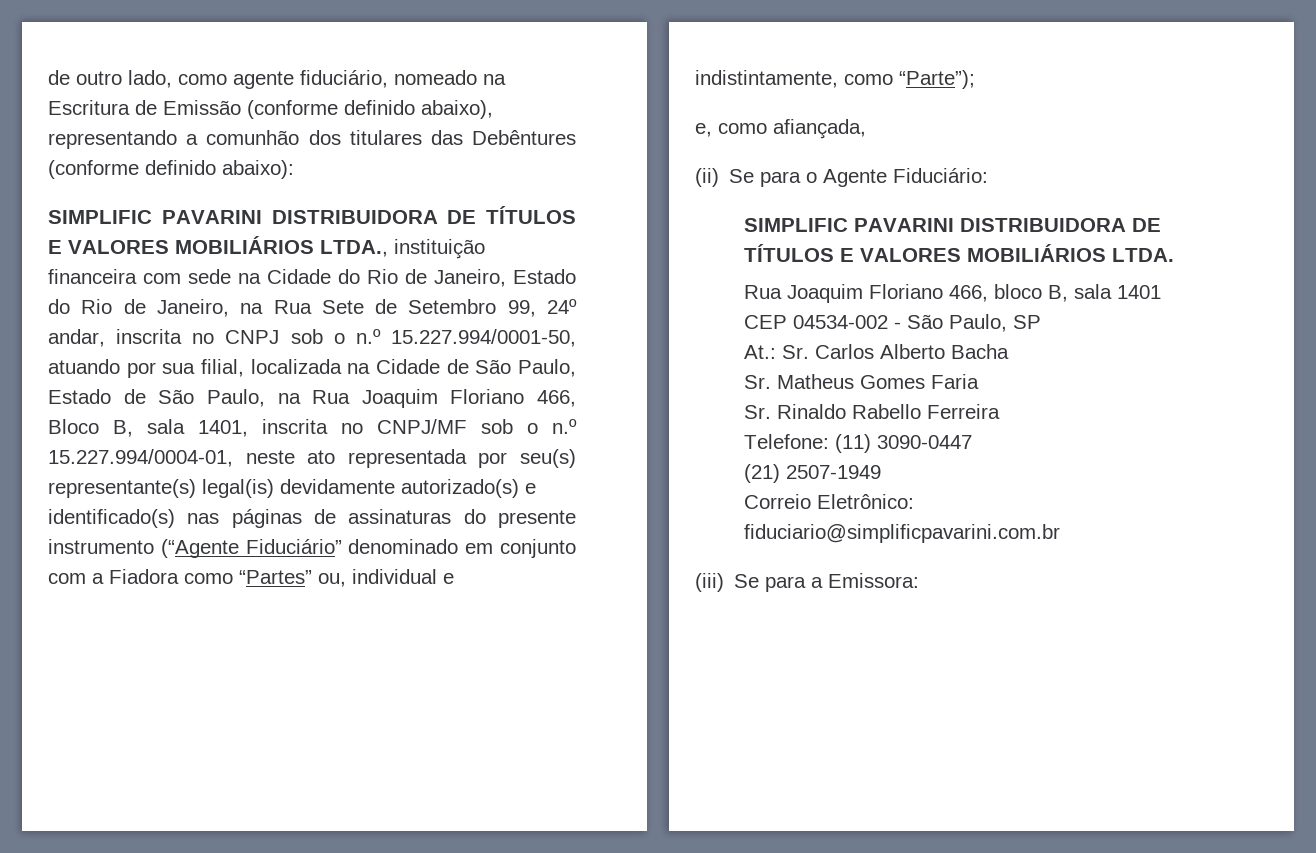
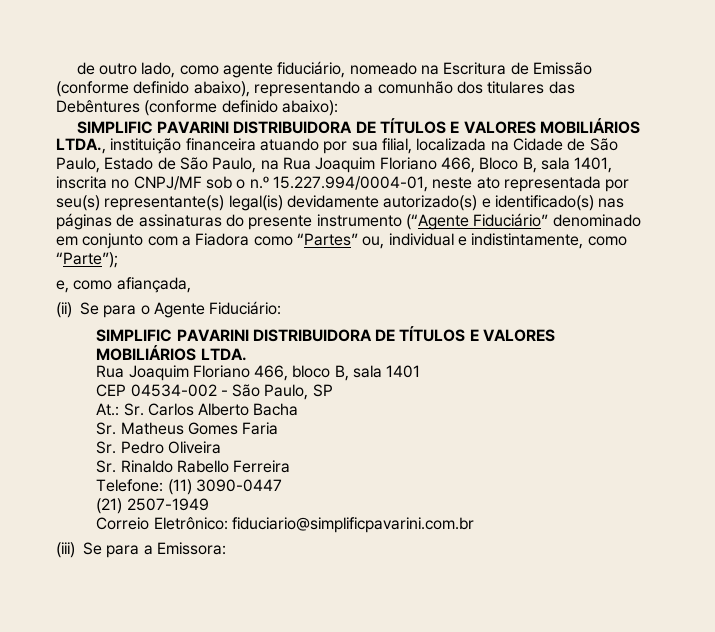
[143,269,576,287] [48,299,577,317] [48,329,576,347] com sede na Cidade do Rio de Janeiro, Estado do Rio de Janeiro, na Rua Sete de Setembro 99, 24º andar, inscrita no CNPJ sob o n.º 15.227.994/0001-50, -> (256, 144) none
(980, 381) none -> [96,441,221,454] // Sr. Pedro Oliveira

